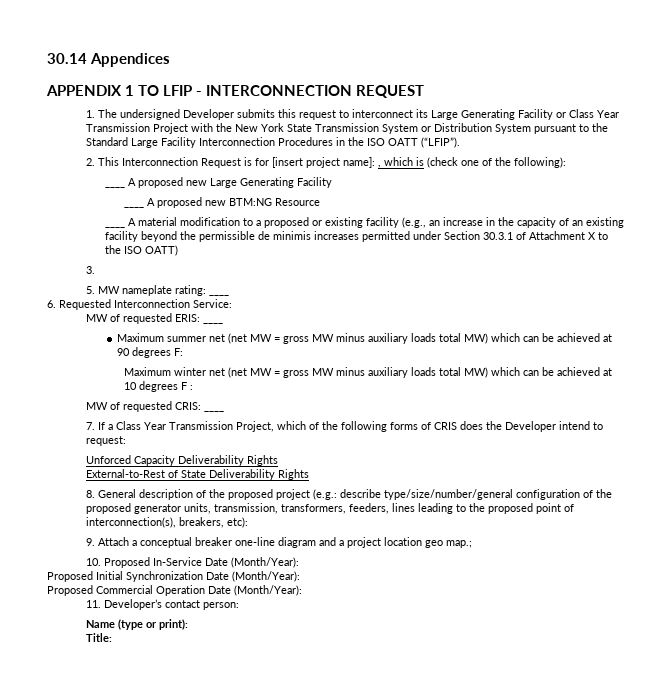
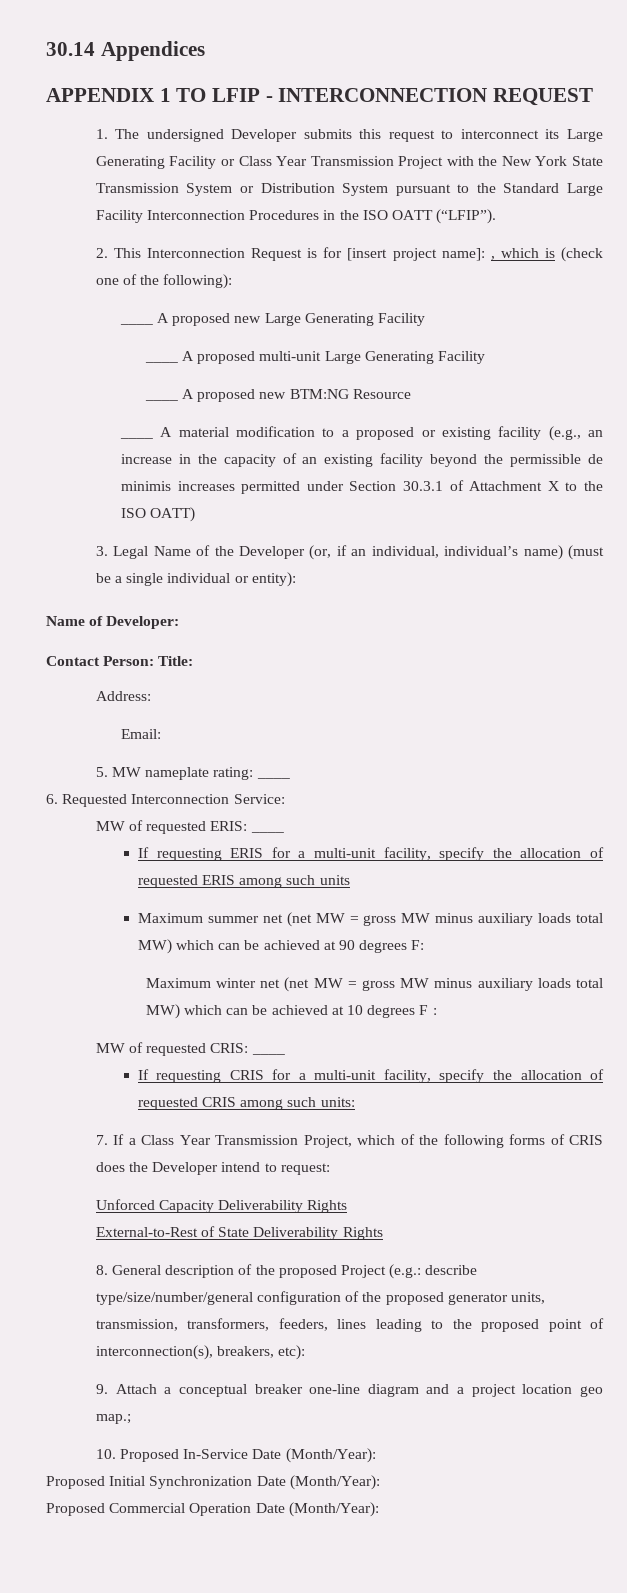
(333, 182) none -> [144,361,178,363] [182,351,485,364] // ____ A proposed multi-unit Large Generating Facility
(95, 270) none -> [113,545,604,560] [95,572,296,587] [46,616,180,629] [46,656,194,666] [95,691,151,701] [120,729,161,739] Legal Name of the Developer (or, if an individual, individual’s name) (must be a single individual or entity): // Name of Developer: // Contact Person: Title: // Address: // Email:
(223, 323) none -> [137,847,605,861] [137,875,350,888] // If requesting ERIS for a multi-unit facility, specify the allocation of requested ERIS among such units
(224, 411) none -> [137,1069,604,1083] [137,1097,355,1110] // If requesting CRIS for a multi-unit facility, specify the allocation of requested CRIS among such units:
[275,489,310,500] project -> [341,1265,387,1278] Project
[85,599,239,610] [85,619,188,630] [85,633,112,642] // 11. Developer’s contact person: // Name (type or print): // Title: -> (379, 1509) none

